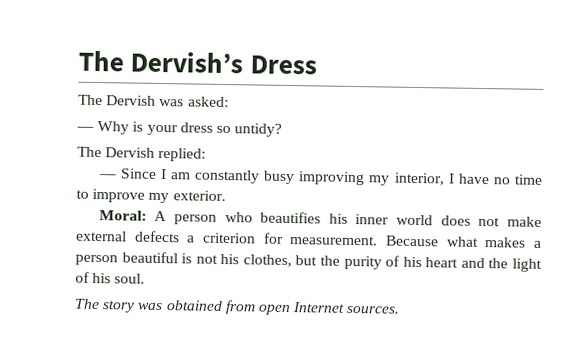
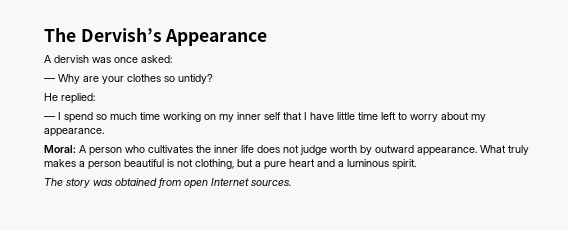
[249,55,317,75] [78,94,185,107] Dress // The Dervish was -> [165,29,268,46] [44,55,138,63] Appearance // A dervish was once
[132,121,213,136] is your dress -> [83,74,161,84] are your clothes
[77,146,156,158] The Dervish -> [44,93,58,101] He
[119,168,543,186] [76,188,226,204] [98,210,542,227] [75,230,479,247] Since I am constantly busy improving my interior, I have no time to improve my exterior. // Moral: A person who beautifies his inner world does not make external defects a criterion for measurement. Because what -> [58,112,486,123] [44,128,104,137] [44,145,529,156] I spend so much time working on my inner self that I have little time left to worry about my appearance. // Moral: A person who cultivates the inner life does not judge worth by outward appearance. What truly
[220,253,542,272] [75,271,146,284] his clothes, but the purity of his heart and the light of his soul. -> [195,159,416,170] clothing, but a pure heart and a luminous spirit.

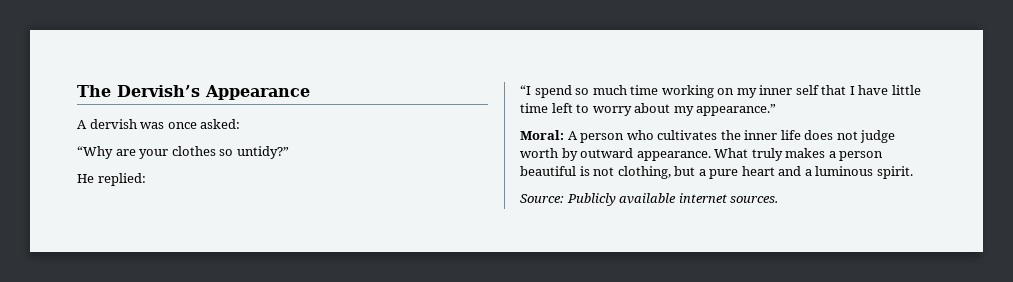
[44,74,80,84] — Why -> [77,146,113,159] “Why
[178,74,213,84] untidy? -> [236,146,289,159] untidy?”
[44,112,61,120] — I -> [520,85,531,95] “I
[44,128,104,137] appearance. -> [696,104,777,116] appearance.”
[44,178,249,189] The story was obtained from open Internet -> [520,193,727,206] Source: Publicly available internet

